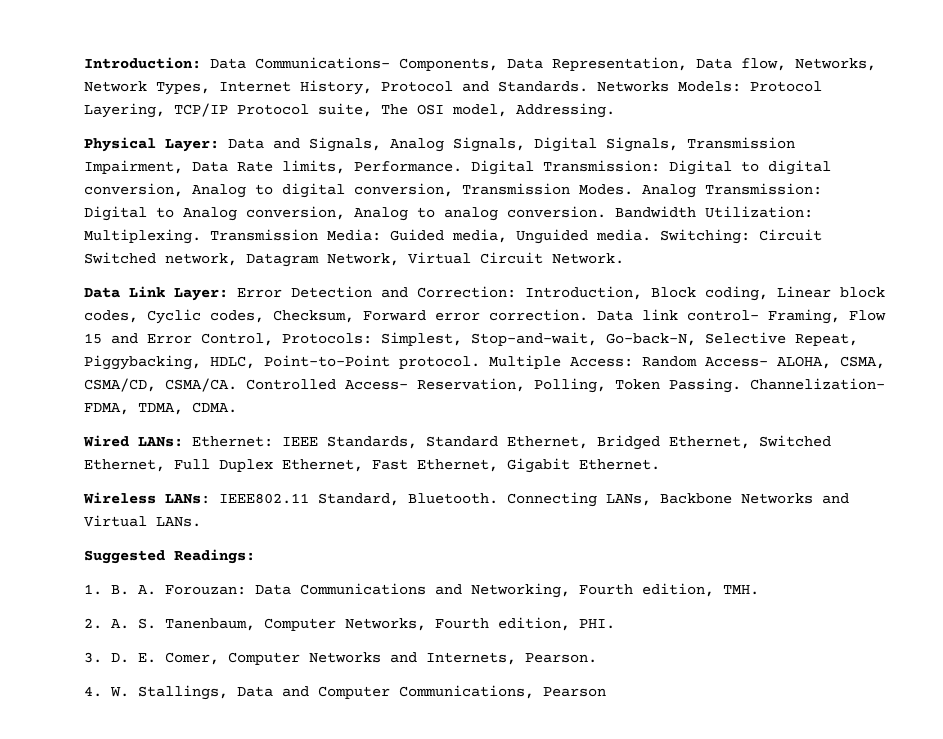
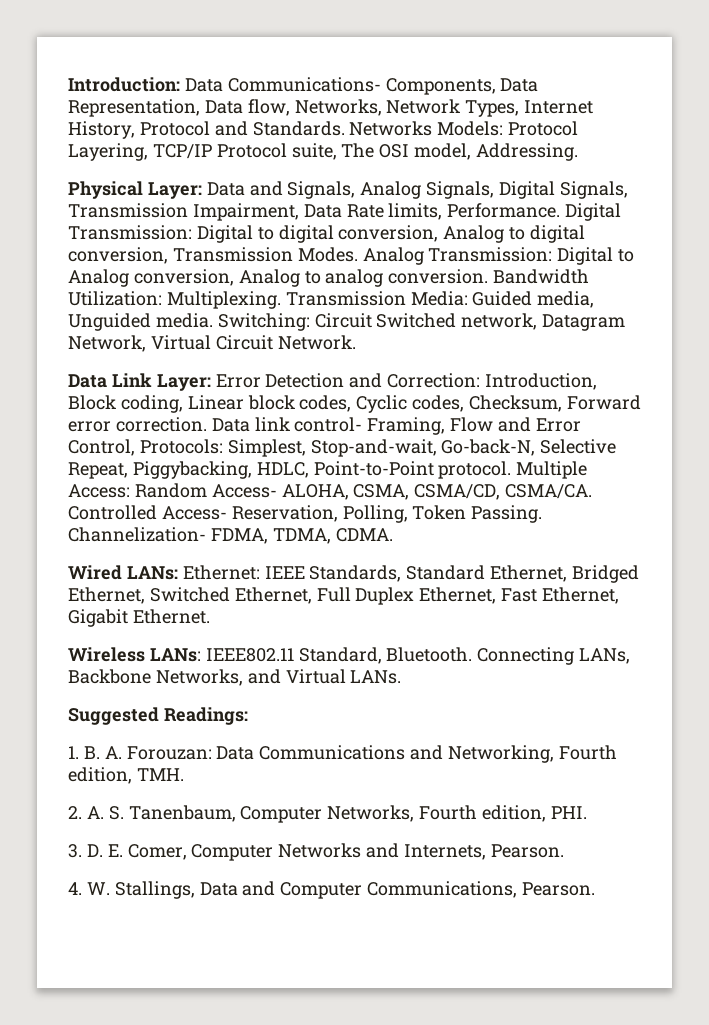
[84,333,102,344] 15 -> (494, 424) none
[741,493,813,504] Networks -> [155,669,243,686] Networks,
[543,687,606,697] Pearson -> [522,882,596,896] Pearson.

